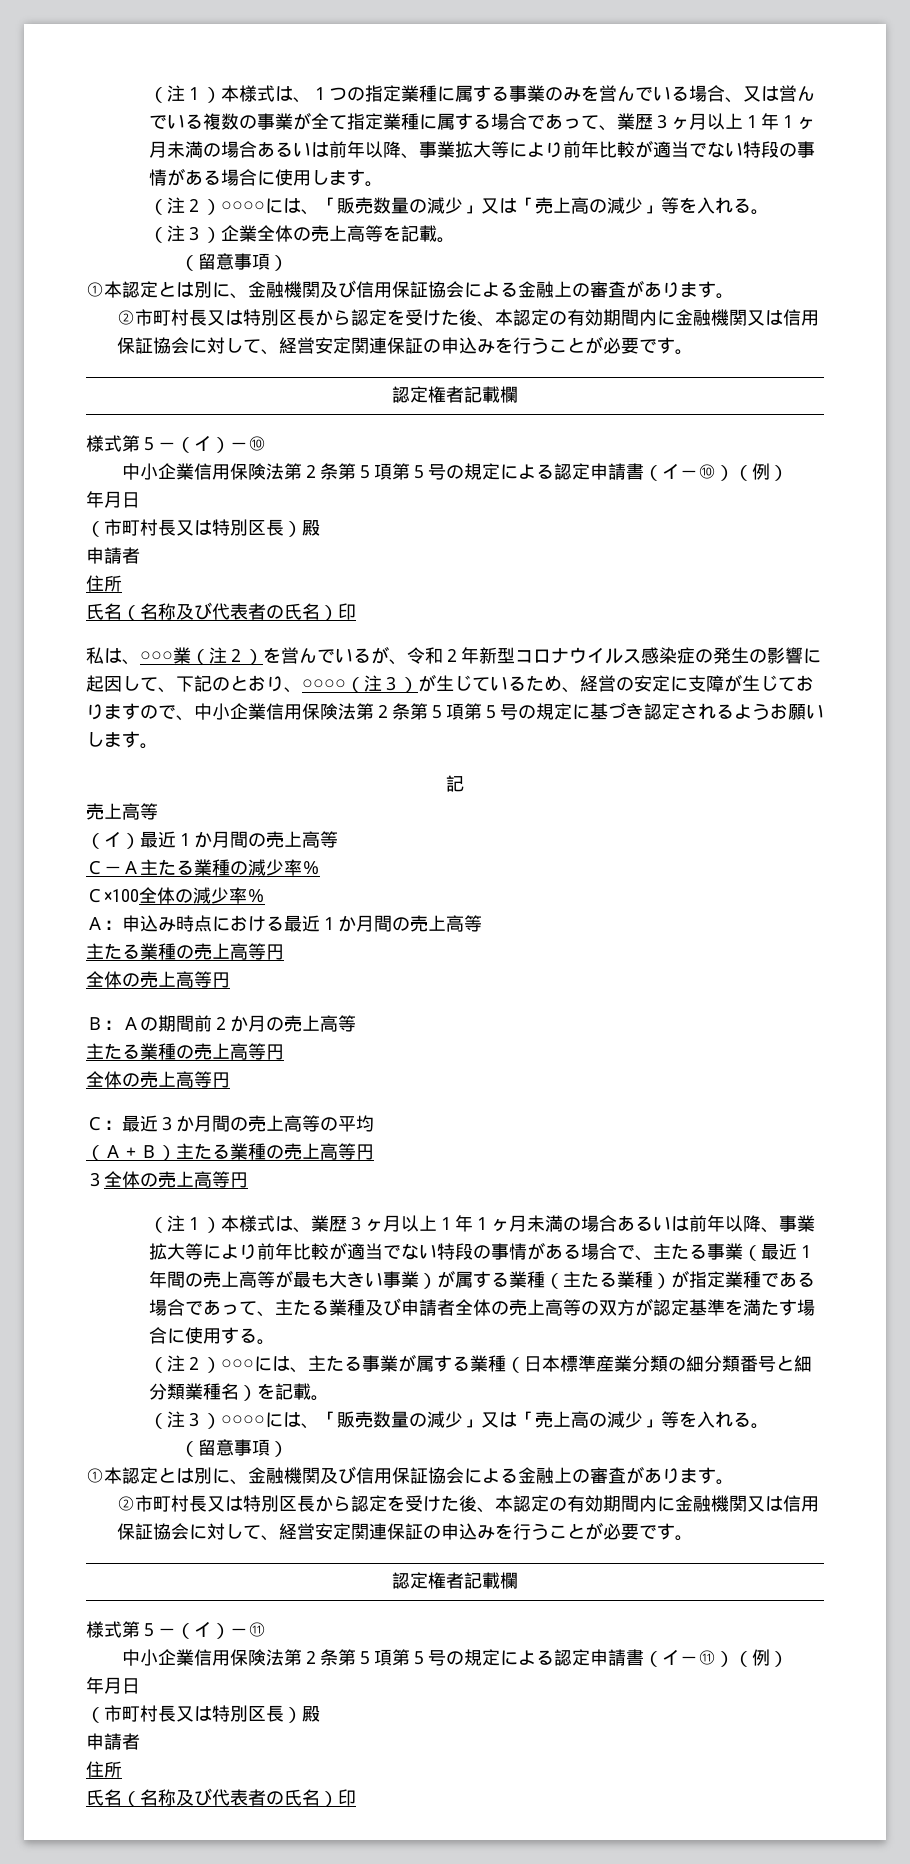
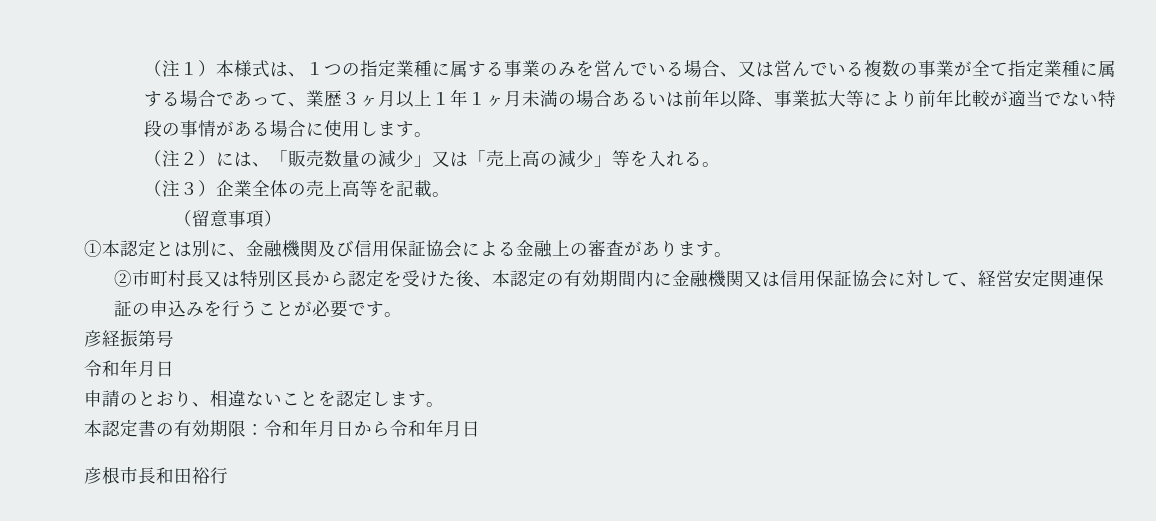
[220,201,265,212] ○○○○ -> (217, 158) none
[392,386,518,403] [86,435,266,453] [122,463,788,481] [86,491,140,508] [86,519,320,537] [86,547,140,564] [86,575,122,592] [86,602,356,621] [86,646,821,665] [86,674,814,693] [86,702,824,721] [86,731,158,749] [446,775,464,792] [86,803,158,820] [86,831,338,849] [86,859,320,876] [86,887,265,904] [86,915,482,932] [86,943,284,960] [86,971,230,988] [86,1015,356,1032] [86,1043,284,1060] [86,1071,230,1088] [86,1115,374,1132] [86,1143,374,1161] [86,1171,248,1188] [148,1215,815,1233] [148,1242,815,1261] [148,1270,815,1289] [148,1298,815,1317] [148,1327,275,1345] [148,1354,812,1373] [148,1383,329,1401] [148,1411,769,1429] [180,1439,289,1457] [86,1466,734,1485] [117,1495,820,1513] [117,1522,694,1541] [392,1572,518,1589] [86,1621,266,1639] [122,1649,788,1667] [86,1677,140,1694] [86,1705,320,1723] [86,1733,140,1750] [86,1761,122,1778] [86,1788,356,1807] // 認定権者記載欄 // 様式第５－（イ）－⑩ // 中小企業信用保険法第２条第５項第５号の規定による認定申請書（イ－⑩）（例） // 年月日 // （市町村長又は特別区長）殿 // 申請者 // 住所 // 氏名（名称及び代表者の氏名）印 // 私は、○○○業（注２）を営んでいるが、令和２年新型コロナウイルス感染症の発生の影響に起因して、下記のとおり、○○○○（注３）が生じているため、経営の安定に支障が生じておりますので、中小企業信用保険法第２条第５項第５号の規定に基づき認定されるようお願いします。 // 記 // 売上高等 // （イ）最近１か月間の売上高等 // Ｃ－Ａ主たる業種の減少率％ // Ｃ×100全体の減少率％ // Ａ：申込み時点における最近１か月間の売上高等 // 主たる業種の売上高等円 // 全体の売上高等円 // Ｂ：Ａの期間前２か月の売上高等 // 主たる業種の売上高等円 // 全体の売上高等円 // Ｃ：最近３か月間の売上高等の平均 // （Ａ＋Ｂ）主たる業種の売上高等円 // ３全体の売上高等円 // （注１）本様式は、業歴３ヶ月以上１年１ヶ月未満の場合あるいは前年以降、事業拡大等により前年比較が適当でない特段の事情がある場合で、主たる事業（最近１年間の売上高等が最も大きい事業）が属する業種（主たる業種）が指定業種である場合であって、主たる業種及び申請者全体の売上高等の双方が認定基準を満たす場合に使用する。 // （注２）○○○には、主たる事業が属する業種（日本標準産業分類の細分類番号と細分類業種名）を記載。 // （注３）○○○○には、「販売数量の減少」又は「売上高の減少」等を入れる。 // （留意事項） // ①本認定とは別に、金融機関及び信用保証協会による金融上の審査があります。 // ②市町村長又は特別区長から認定を受けた後、本認定の有効期間内に金融機関又は信用保証協会に対して、経営安定関連保証の申込みを行うことが必要です。 // 認定権者記載欄 // 様式第５－（イ）－⑪ // 中小企業信用保険法第２条第５項第５号の規定による認定申請書（イ－⑪）（例） // 年月日 // （市町村長又は特別区長）殿 // 申請者 // 住所 // 氏名（名称及び代表者の氏名）印 -> [84,329,174,347] [84,359,174,377] [84,389,444,407] [84,419,480,437] [84,466,228,484] // 彦経振第号 // 令和年月日 // 申請のとおり、相違ないことを認定します。 // 本認定書の有効期限：令和年月日から令和年月日 // 彦根市長和田裕行

